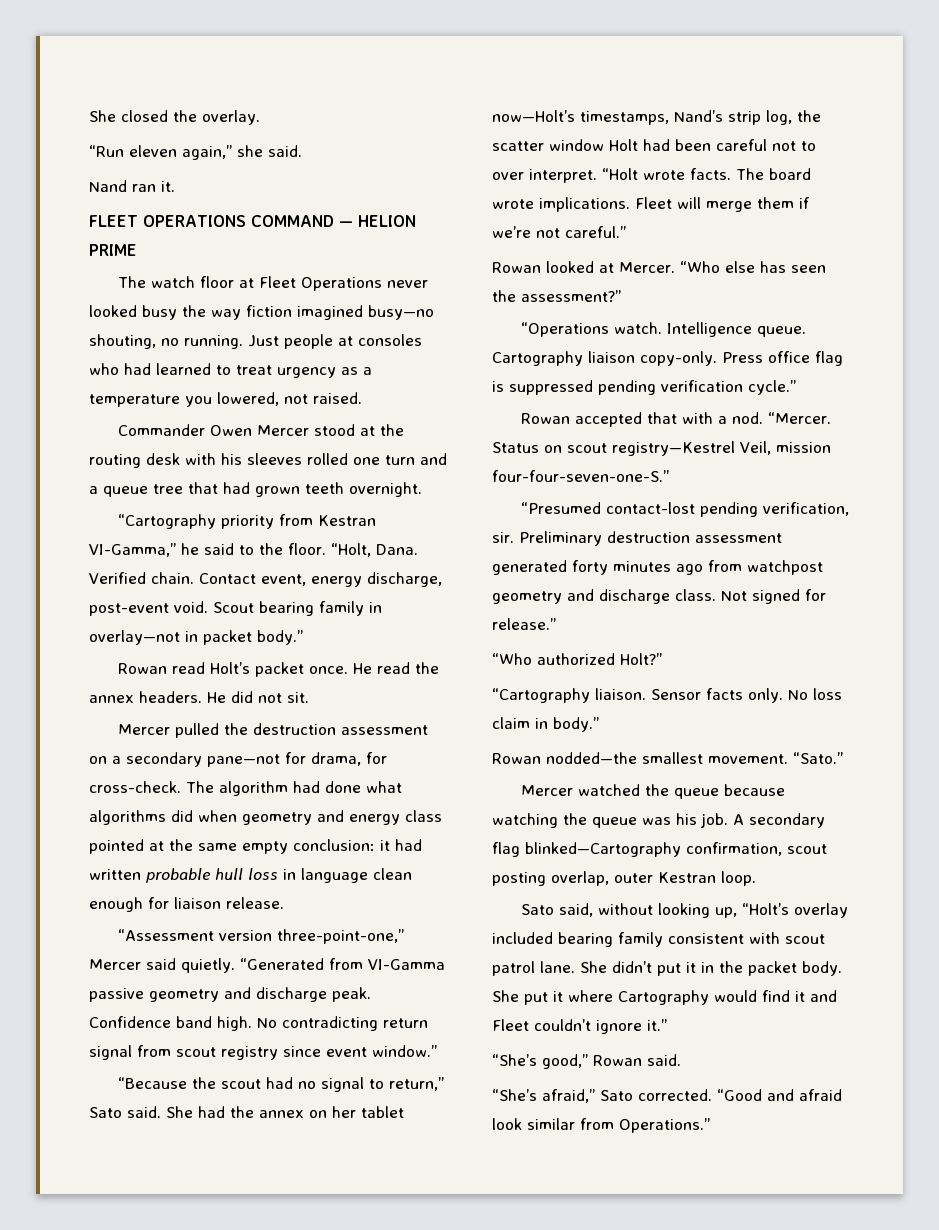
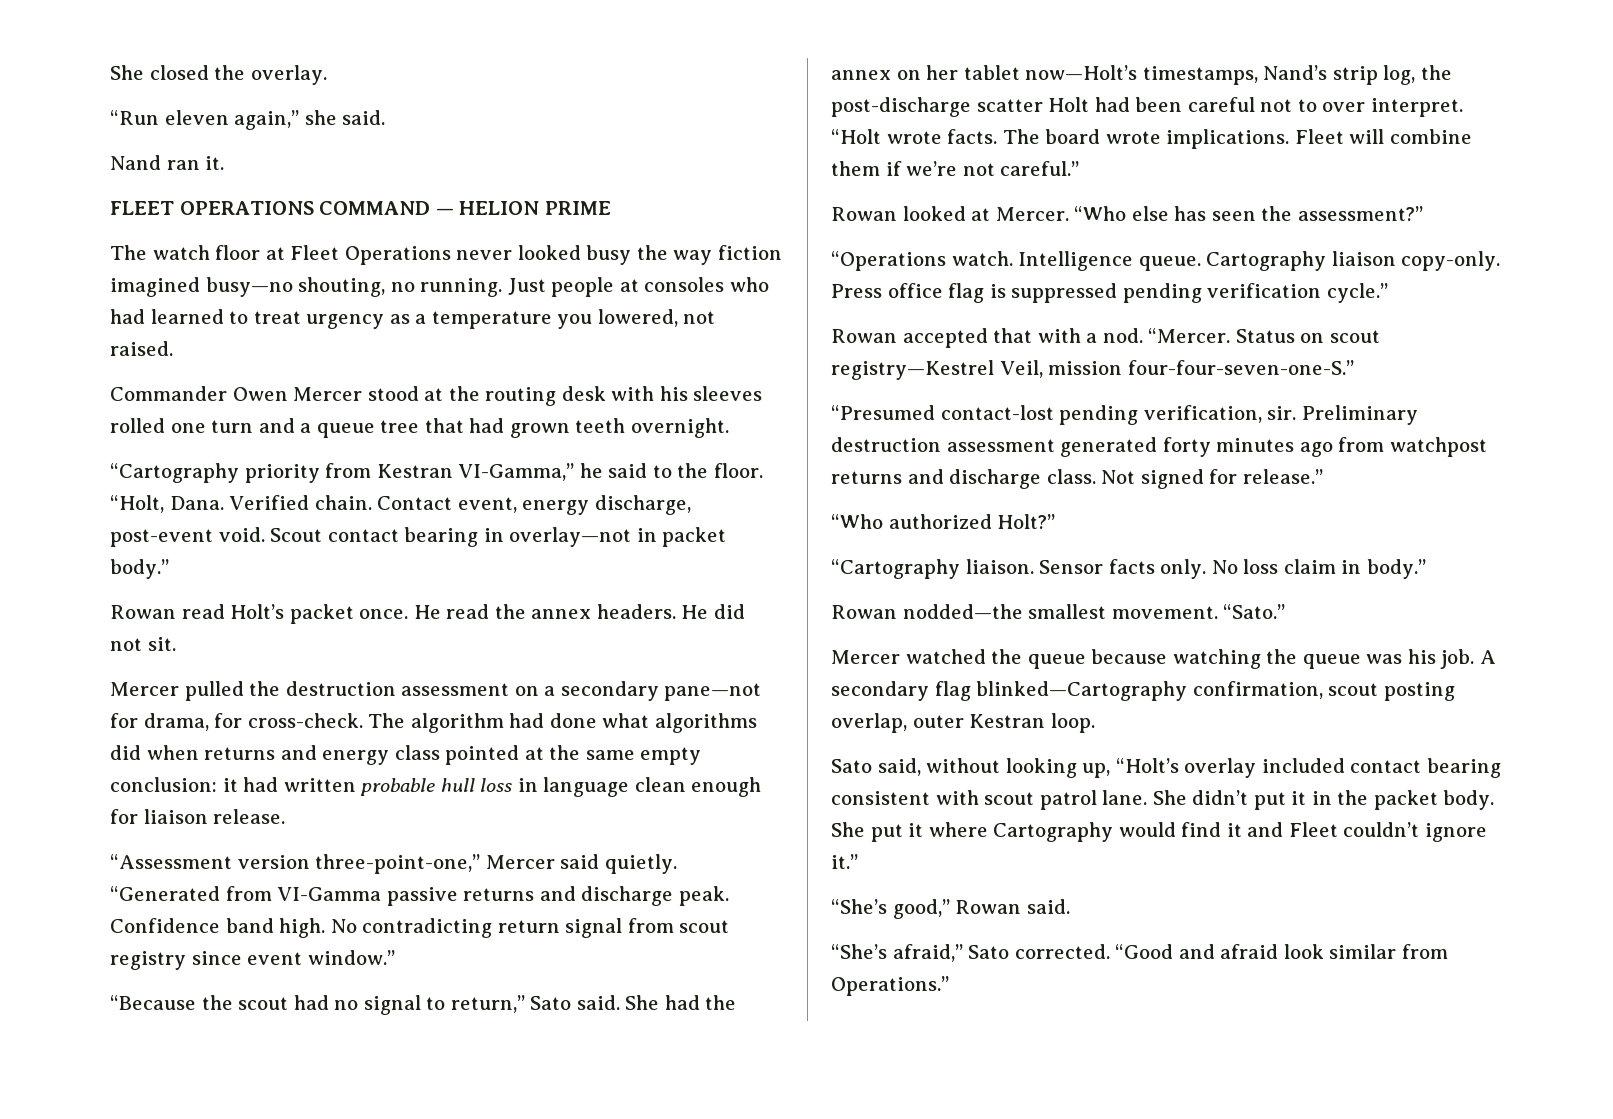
[259,601,364,616] bearing family -> [327,527,479,547] contact bearing
[242,812,312,825] geometry -> [204,747,276,760] returns
[149,989,219,1002] geometry -> [463,888,535,901] returns
[492,139,604,151] scatter window -> [831,97,1043,117] post-discharge scatter
[706,201,752,212] merge -> [1389,129,1472,144] combine
[492,591,562,604] geometry -> [831,471,902,484] returns
[558,932,663,947] bearing family -> [1350,758,1501,778] contact bearing

